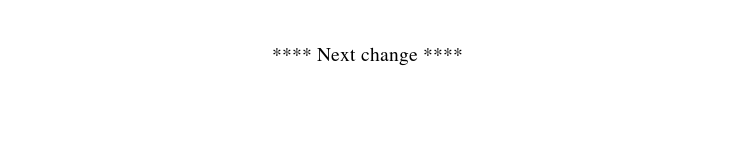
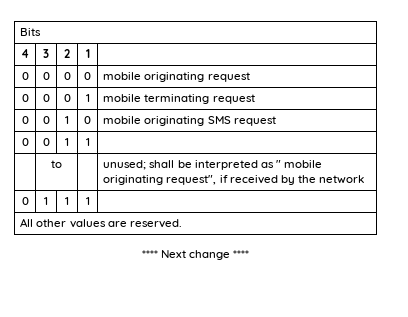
(272, 54) none -> [20,28,42,36] [21,49,29,58] [43,49,49,58] [64,49,70,58] [85,49,90,58] [21,72,29,80] [42,72,50,80] [63,72,71,80] [84,72,91,80] [103,72,250,82] [21,94,29,102] [42,94,50,102] [63,94,71,102] [85,94,90,102] [103,94,255,104] [21,116,29,124] [42,116,50,124] [65,116,69,124] [84,116,91,124] [103,116,276,126] [21,138,29,146] [42,138,50,146] [65,138,69,146] [85,138,90,146] [51,160,62,168] [103,160,322,170] [103,175,364,185] [21,197,29,205] [44,197,48,205] [65,197,69,205] [85,197,90,205] [20,218,182,228] Bits // 4 | 3 | 2 | 1 | // 0 | 0 | 0 | 0 | mobile originating request // 0 | 0 | 0 | 1 | mobile terminating request // 0 | 0 | 1 | 0 | mobile originating SMS request // 0 | 0 | 1 | 1 | // | to | | unused; shall be interpreted as " mobile originating request", if received by the network // 0 | 1 | 1 | 1 | // All other values are reserved. //

